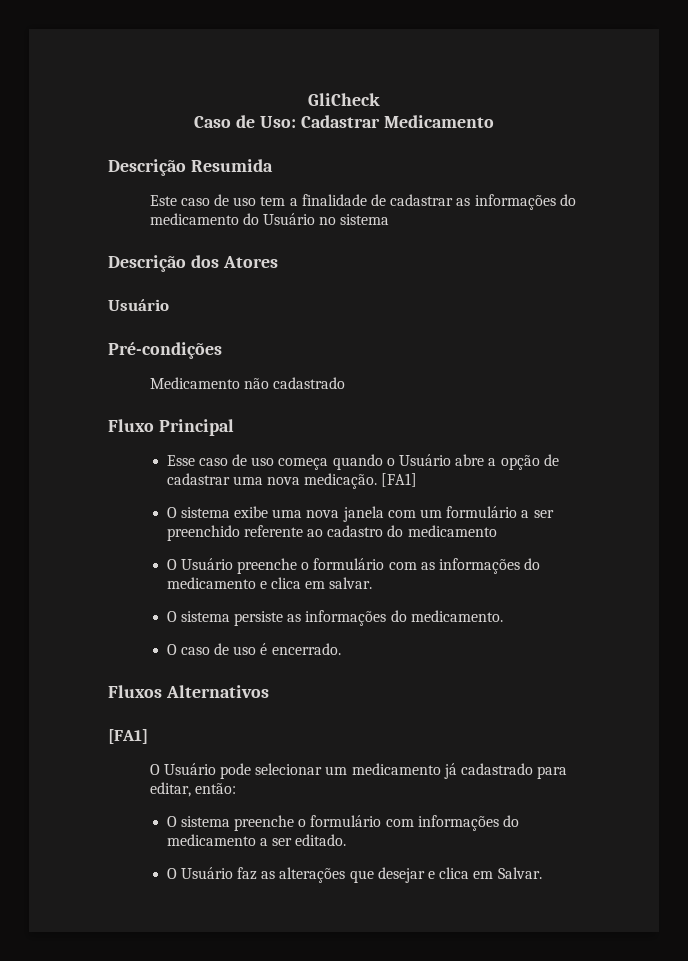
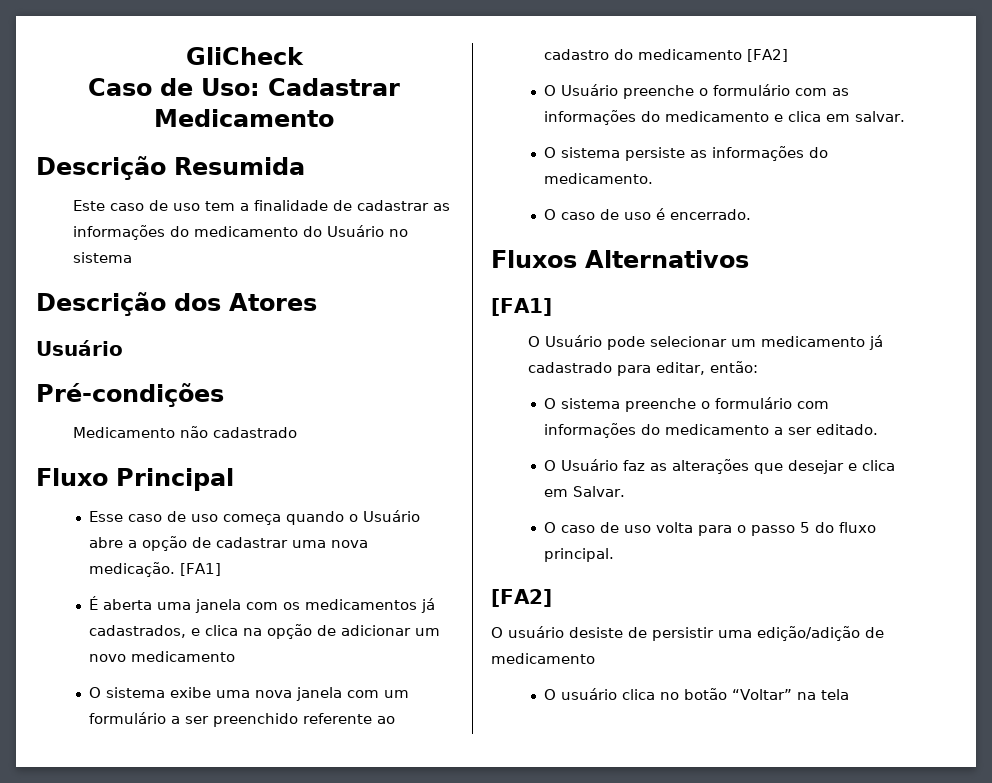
(418, 480) none -> [89,596,436,613] [89,624,441,639] [89,651,236,662] // É aberta uma janela com os medicamentos já cadastrados, e clica na opção de adicionar um novo medicamento
(497, 531) none -> [747,49,789,62] [FA2]
(542, 873) none -> [544,522,877,536] [544,548,615,562] [491,589,552,607] [491,626,884,641] [491,653,595,664] [544,688,850,700] // O caso de uso volta para o passo 5 do fluxo principal. // [FA2] // O usuário desiste de persistir uma edição/adição de medicamento // O usuário clica no botão “Voltar” na tela

